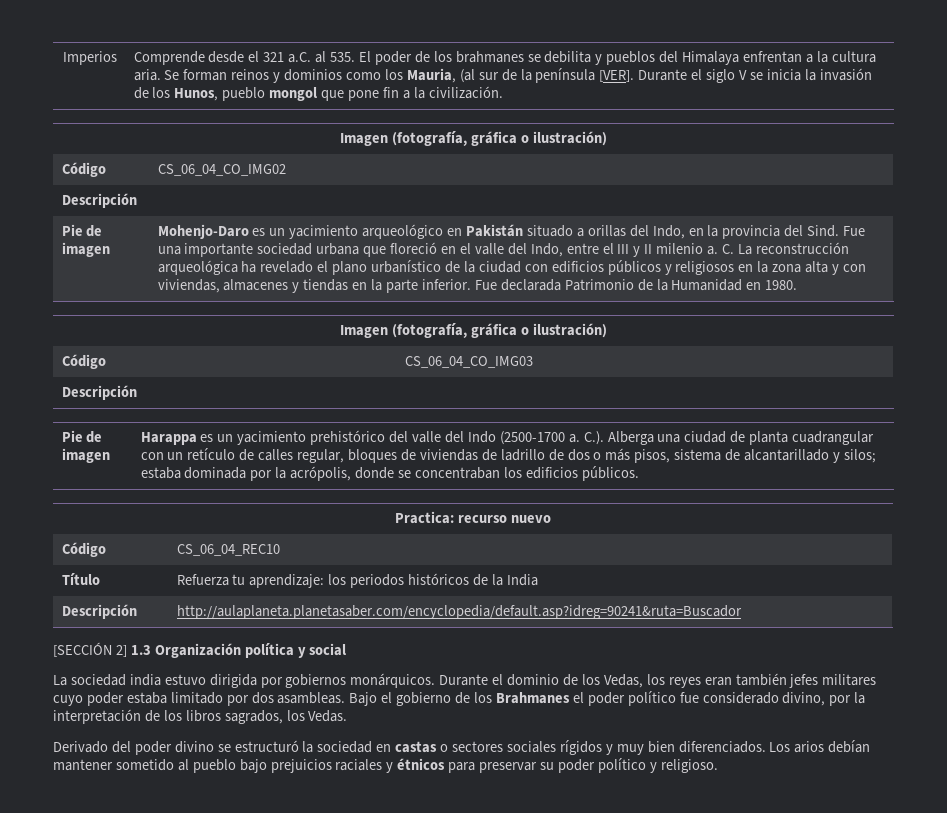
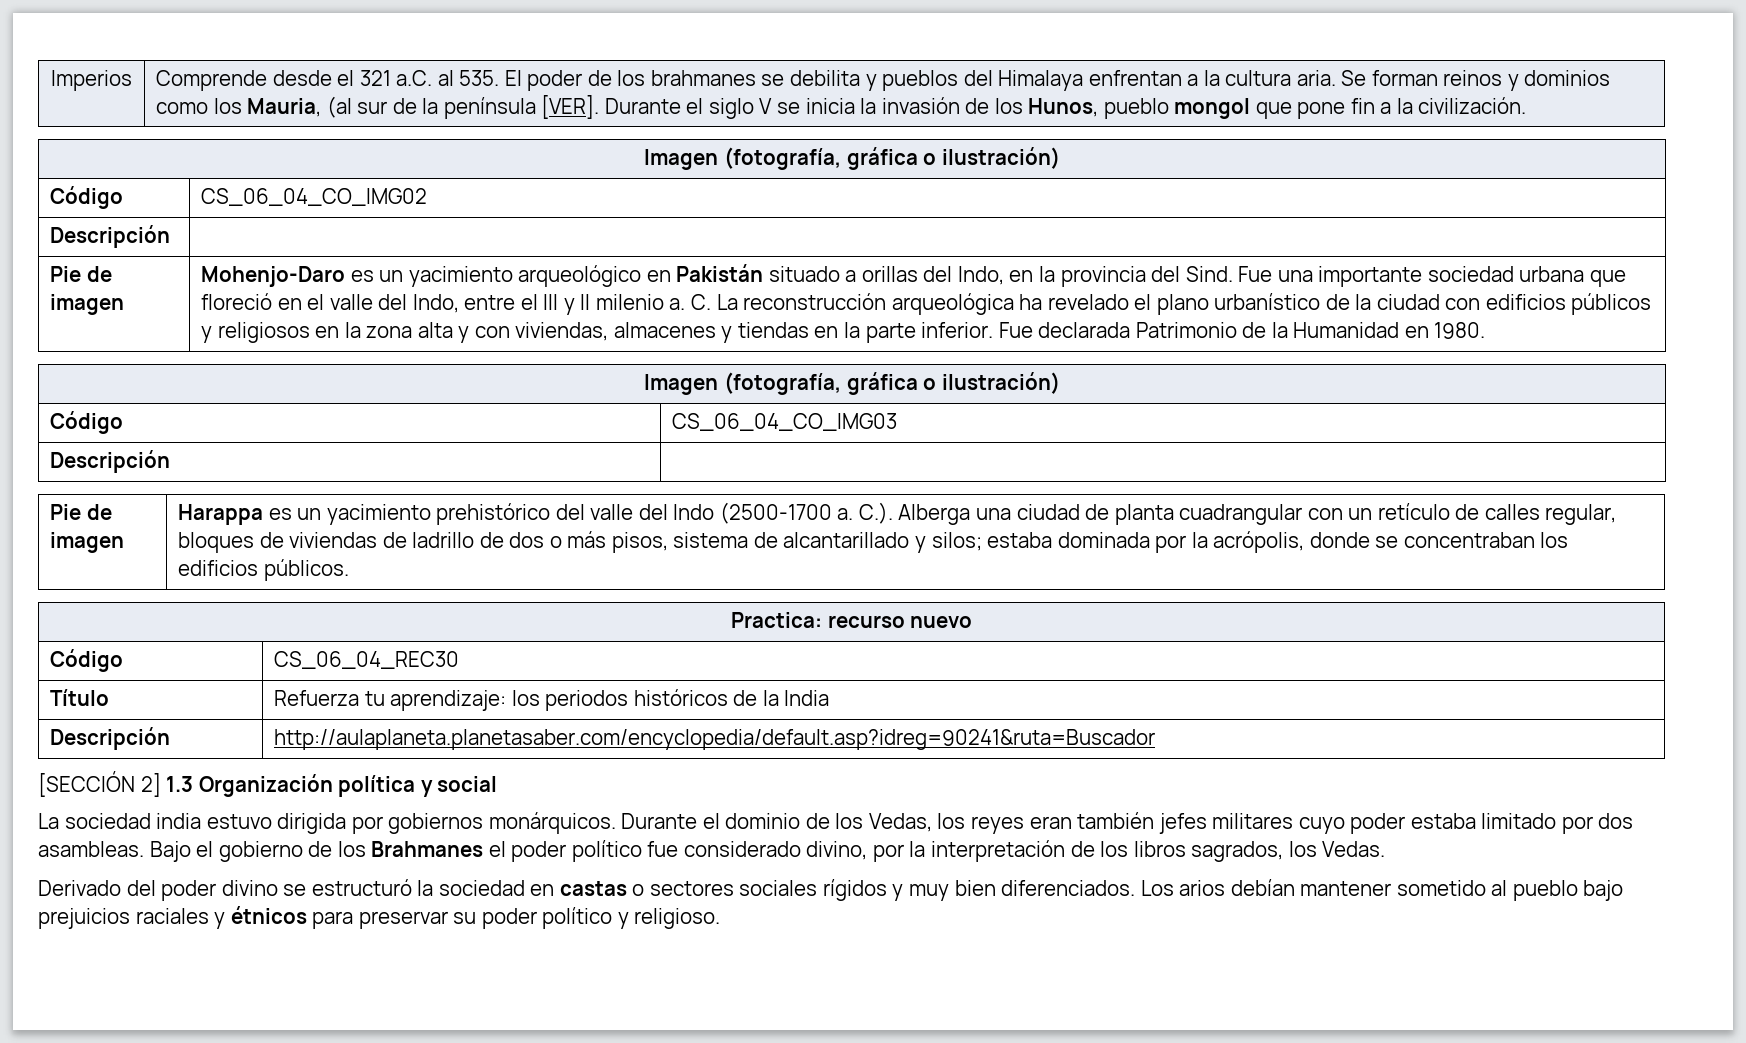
[176,544,280,556] CS_06_04_REC10 -> [274,651,460,669] CS_06_04_REC30

